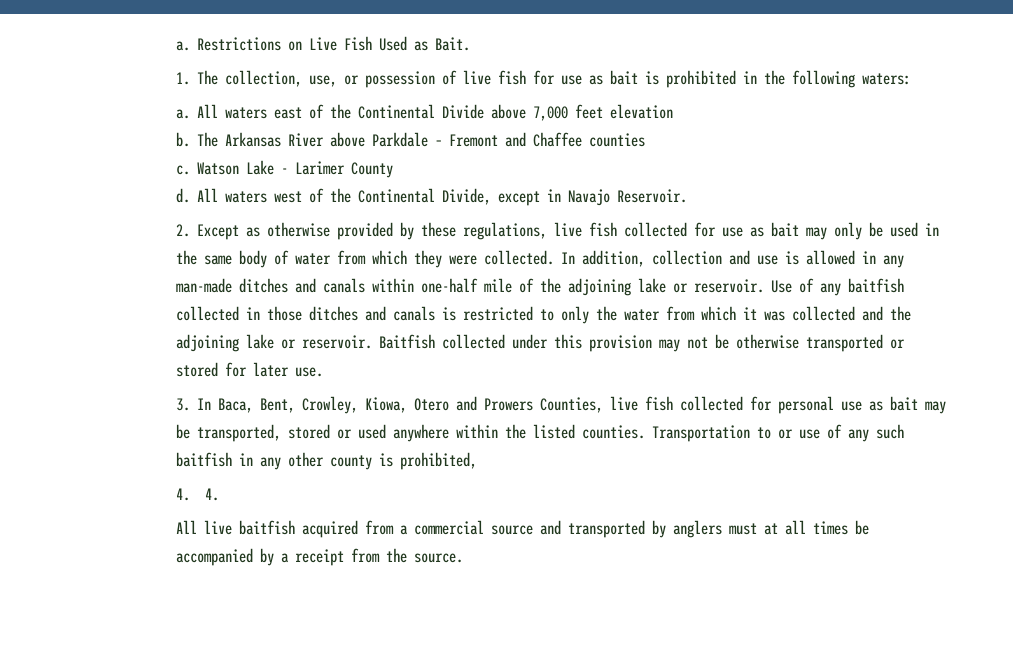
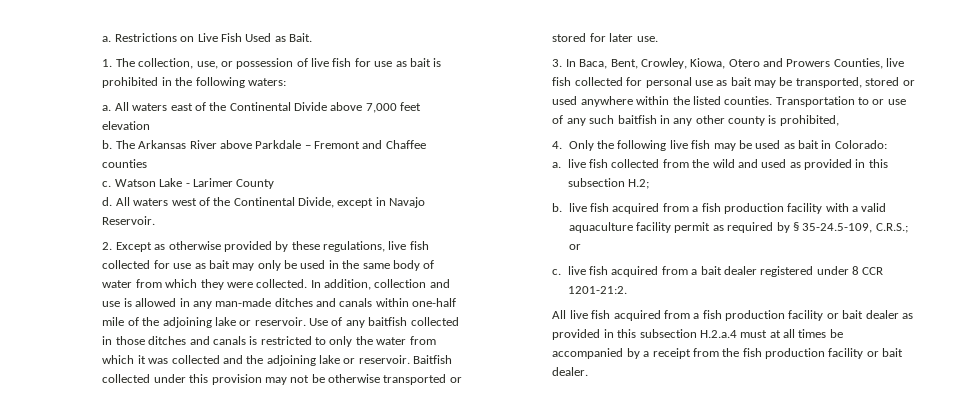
[205,488,220,501] 4. -> [568,140,887,151] [552,159,888,170] [567,178,650,189] [552,203,887,214] [568,222,908,233] [568,244,581,250] [552,266,884,277] [567,286,627,294] Only the following live fish may be used as bait in Colorado: // a. live fish collected from the wild and used as provided in this subsection H.2; // b. live fish acquired from a fish production facility with a valid aquaculture facility permit as required by § 35-24.5-109, C.R.S.; or // c. live fish acquired from a bait dealer registered under 8 CCR 1201-21:2.
[239,520,723,538] baitfish acquired from a commercial source and transported by anglers -> [591,310,913,321] [552,329,737,340] fish acquired from a fish production facility or bait dealer as provided in this subsection H.2.a.4
[414,553,464,563] source. -> [742,348,904,359] [552,367,589,376] fish production facility or bait dealer.

